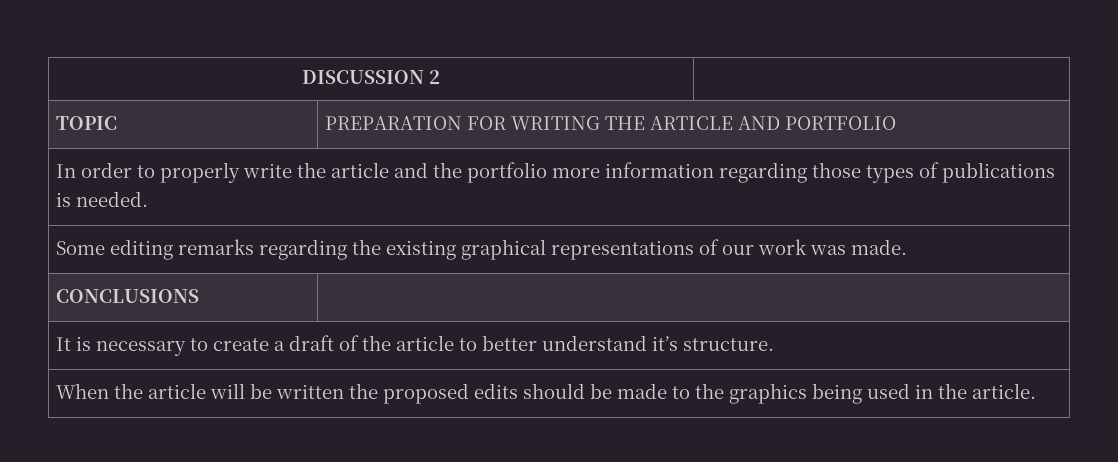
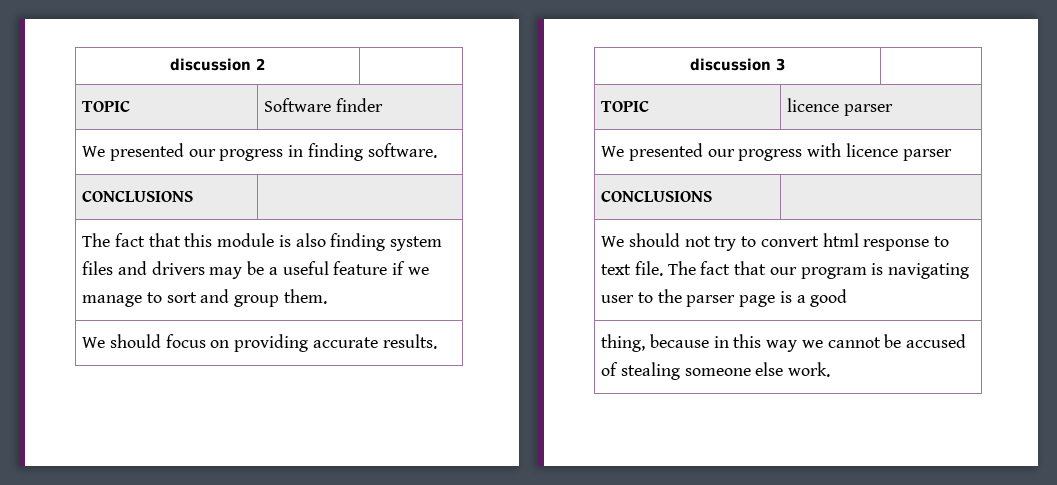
[302,70,424,84] DISCUSSION -> [170,58,251,71] discussion
[325,116,897,130] [56,162,1056,183] [56,191,149,207] [56,239,908,260] [56,289,200,303] [56,335,775,356] [56,383,1037,404] PREPARATION FOR WRITING THE ARTICLE AND PORTFOLIO // In order to properly write the article and the portfolio more information regarding those types of publications is needed. // Some editing remarks regarding the existing graphical representations of our work was made. // CONCLUSIONS | // It is necessary to create a draft of the article to better understand it’s structure. // When the article will be written the proposed edits should be made to the graphics being used in the article. -> [264,98,384,112] [82,143,437,161] [82,191,194,202] [82,233,443,251] [82,261,429,279] [82,289,327,307] [82,334,437,352] [690,58,785,71] [601,101,650,112] [787,98,894,116] [601,143,952,161] [601,191,713,202] [601,233,950,251] [601,261,970,279] [601,289,848,307] [601,334,967,352] [601,362,831,380] Software finder // We presented our progress in finding software. // CONCLUSIONS | // The fact that this module is also finding system files and drivers may be a useful feature if we manage to sort and group them. // We should focus on providing accurate results. // discussion 3 | // TOPIC | licence parser // We presented our progress with licence parser // CONCLUSIONS | // We should not try to convert html response to text file. The fact that our program is navigating user to the parser page is a good // thing, because in this way we cannot be accused of stealing someone else work.

